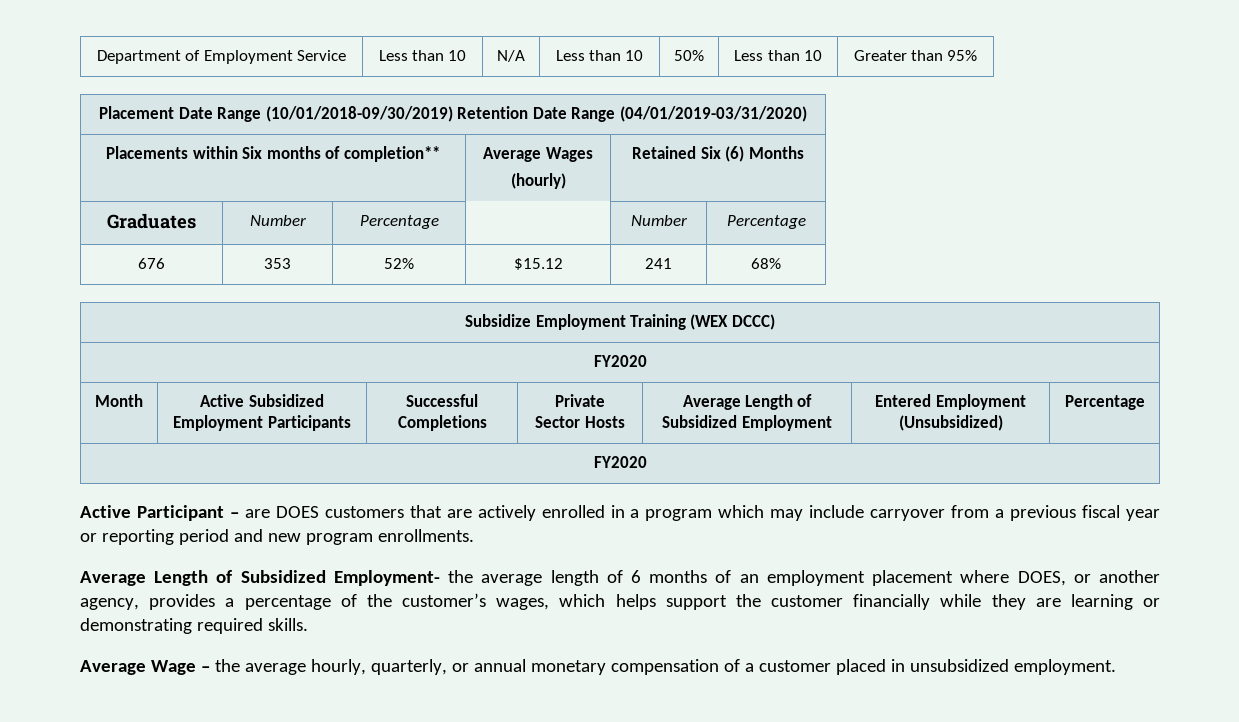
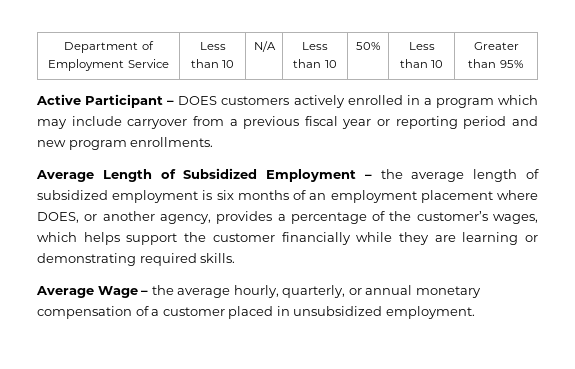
[99,106,807,122] [106,146,440,162] [483,147,593,162] [510,173,566,189] [632,146,804,162] [107,213,196,229] [249,215,306,226] [359,215,439,229] [630,215,687,226] [726,215,806,229] [138,258,165,269] [264,258,291,269] [384,258,414,269] [513,258,563,270] [645,258,672,269] [751,258,781,269] [465,314,775,330] [593,355,647,367] [95,394,143,407] [200,394,324,407] [173,415,351,431] [406,394,478,407] [397,415,487,431] [555,394,605,407] [535,416,625,428] [682,394,813,410] [662,415,832,431] [875,394,1026,410] [898,415,1003,431] [1064,395,1145,410] [593,456,647,468] // Placement Date Range (10/01/2018-09/30/2019) Retention Date Range (04/01/2019-03/31/2020) // Placements within Six months of completion** | Average Wages // (hourly) | Retained Six (6) Months // Graduates | Number | Percentage | | Number | Percentage // 676 | 353 | 52% | $15.12 | 241 | 68% // Subsidize Employment Training (WEX DCCC) // FY2020 // Month | Active Subsidized Employment Participants | Successful Completions | Private Sector Hosts | Average Length of Subsidized Employment | Entered Employment (Unsubsidized) | Percentage // FY2020 -> (524, 64) none
[244,509,270,518] are -> (175, 102) none
[409,505,472,518] that are -> (290, 100) none
[333,570,440,586] Employment- -> [266,169,372,182] Employment –
[631,570,641,583] 6 -> [37,190,234,203] subsidized employment is six

